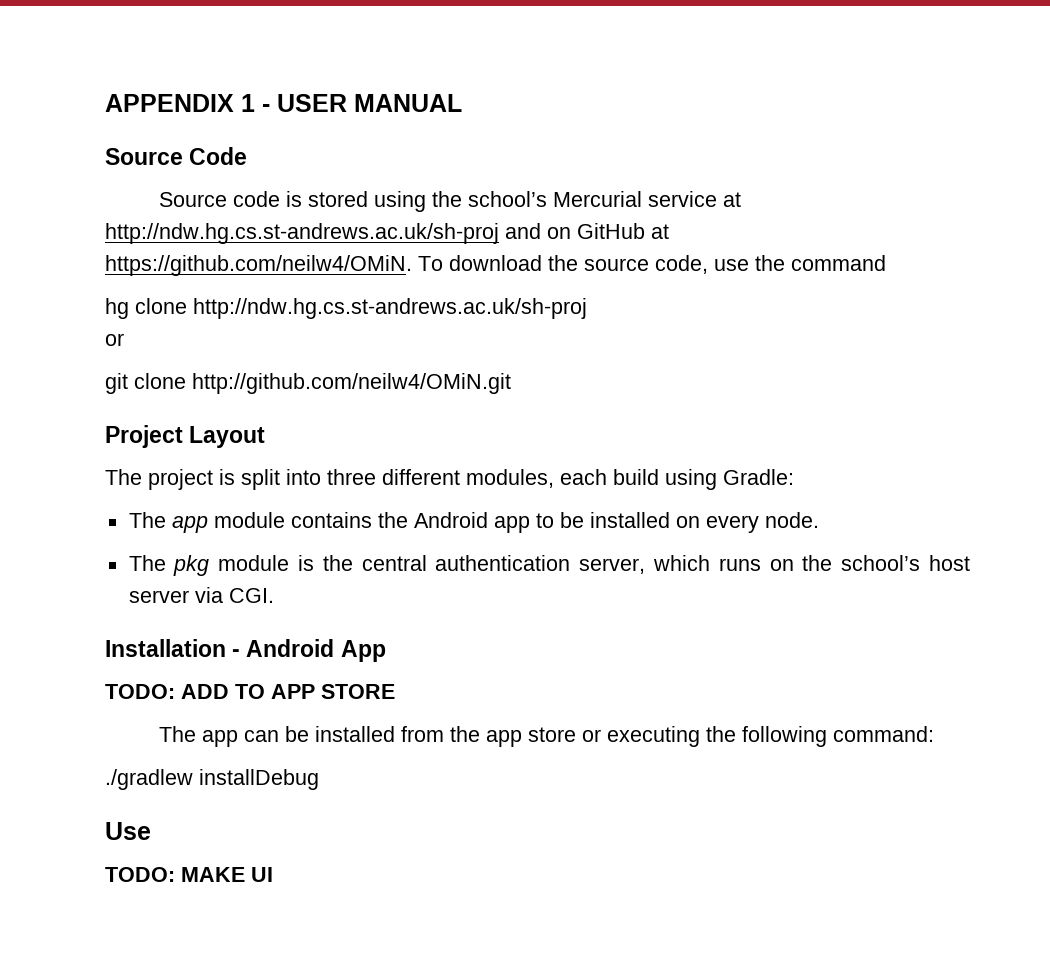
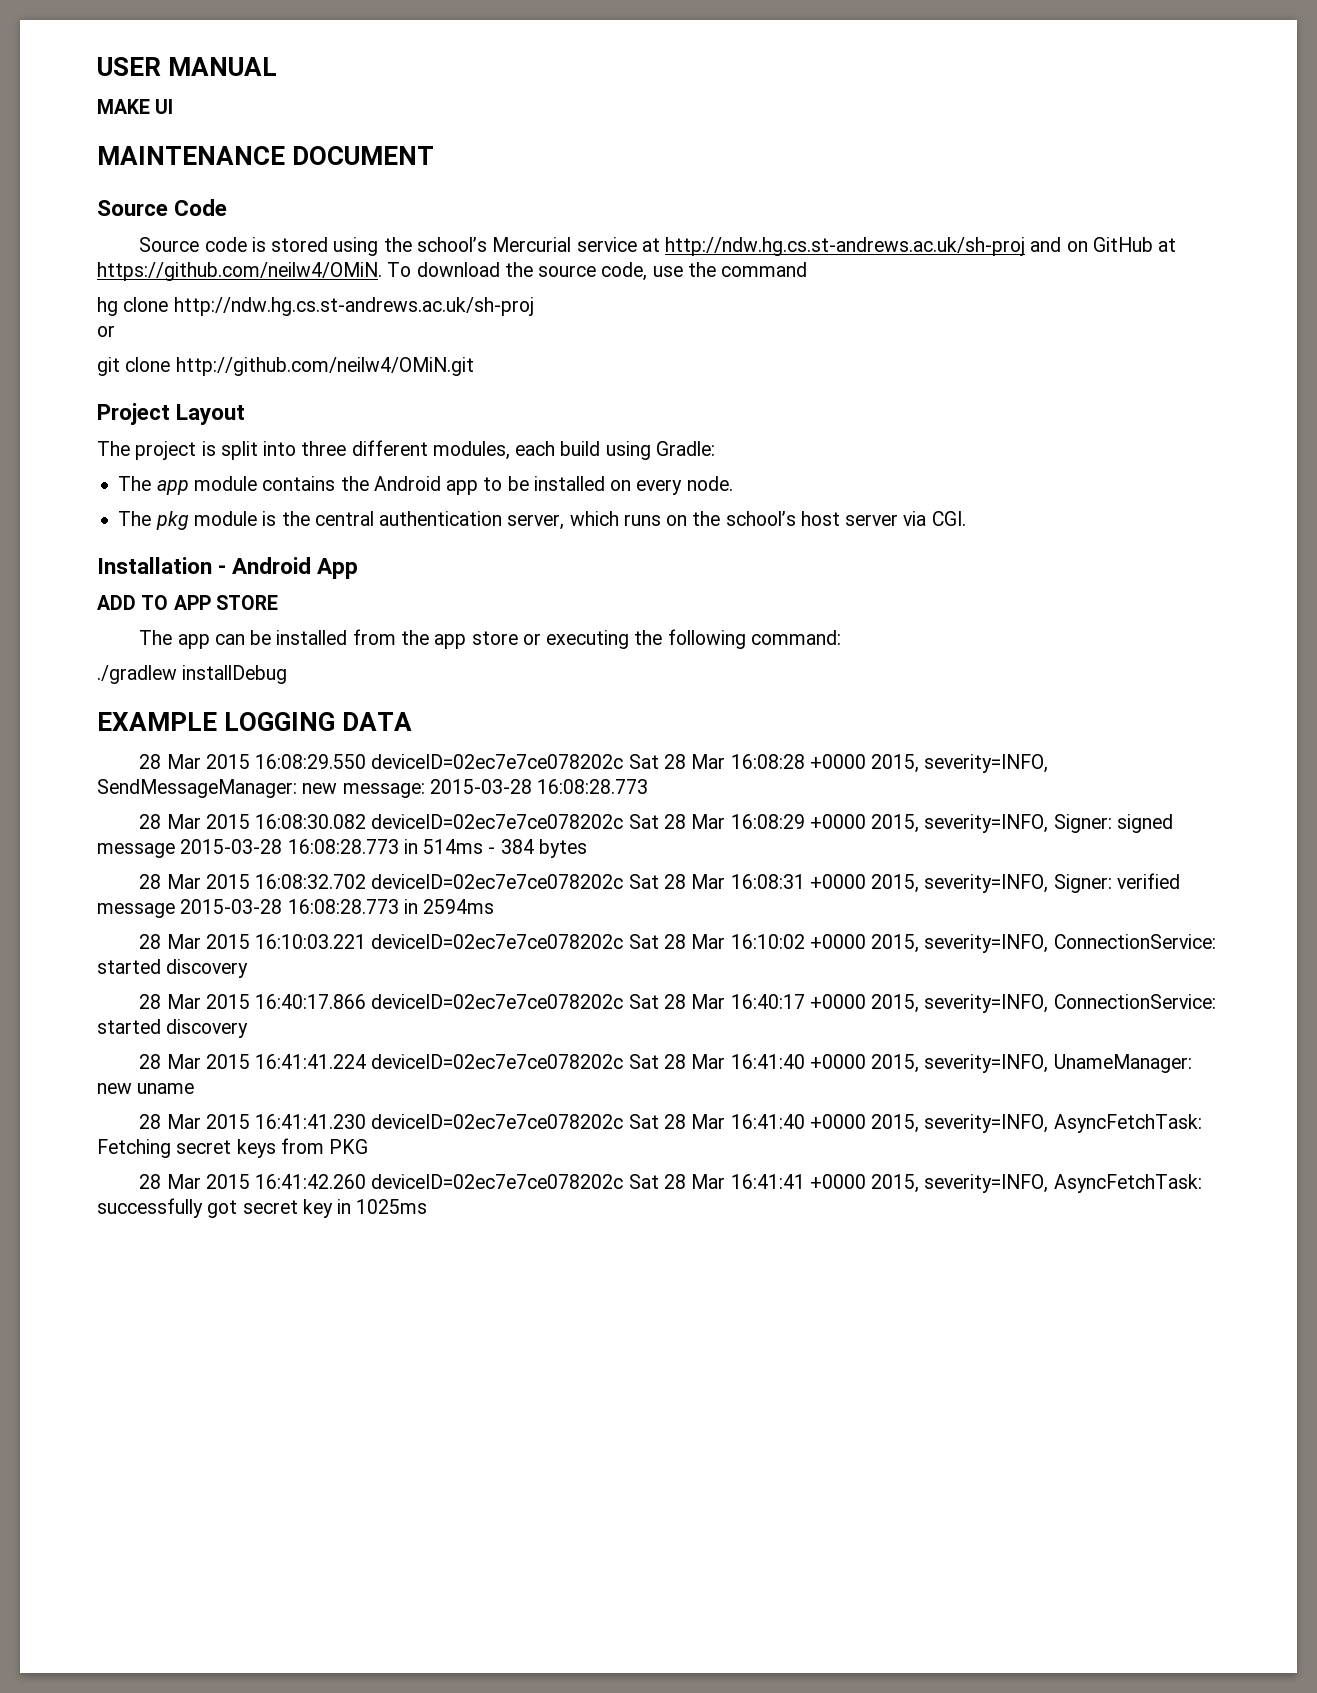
[105,94,270,112] APPENDIX 1 - -> (97, 66) none
(462, 103) none -> [97,99,174,114] [97,146,435,165] // MAKE UI // MAINTENANCE DOCUMENT
[105,684,175,699] TODO: -> (359, 568) none
[105,822,151,840] [105,867,273,882] Use // TODO: MAKE UI -> [97,712,413,731] [139,754,1049,773] [97,779,649,798] [139,814,1173,833] [97,839,587,858] [139,873,1180,893] [97,899,495,918] [139,934,1216,953] [97,959,249,978] [139,994,1216,1013] [97,1019,249,1038] [139,1054,1192,1073] [97,1083,195,1094] [139,1114,1202,1133] [97,1138,369,1158] [139,1174,1202,1193] [97,1198,428,1218] EXAMPLE LOGGING DATA // 28 Mar 2015 16:08:29.550 deviceID=02ec7e7ce078202c Sat 28 Mar 16:08:28 +0000 2015, severity=INFO, SendMessageManager: new message: 2015-03-28 16:08:28.773 // 28 Mar 2015 16:08:30.082 deviceID=02ec7e7ce078202c Sat 28 Mar 16:08:29 +0000 2015, severity=INFO, Signer: signed message 2015-03-28 16:08:28.773 in 514ms - 384 bytes // 28 Mar 2015 16:08:32.702 deviceID=02ec7e7ce078202c Sat 28 Mar 16:08:31 +0000 2015, severity=INFO, Signer: verified message 2015-03-28 16:08:28.773 in 2594ms // 28 Mar 2015 16:10:03.221 deviceID=02ec7e7ce078202c Sat 28 Mar 16:10:02 +0000 2015, severity=INFO, ConnectionService: started discovery // 28 Mar 2015 16:40:17.866 deviceID=02ec7e7ce078202c Sat 28 Mar 16:40:17 +0000 2015, severity=INFO, ConnectionService: started discovery // 28 Mar 2015 16:41:41.224 deviceID=02ec7e7ce078202c Sat 28 Mar 16:41:40 +0000 2015, severity=INFO, UnameManager: new uname // 28 Mar 2015 16:41:41.230 deviceID=02ec7e7ce078202c Sat 28 Mar 16:41:40 +0000 2015, severity=INFO, AsyncFetchTask: Fetching secret keys from PKG // 28 Mar 2015 16:41:42.260 deviceID=02ec7e7ce078202c Sat 28 Mar 16:41:41 +0000 2015, severity=INFO, AsyncFetchTask: successfully got secret key in 1025ms

